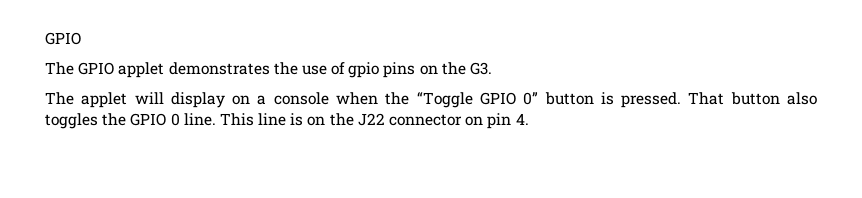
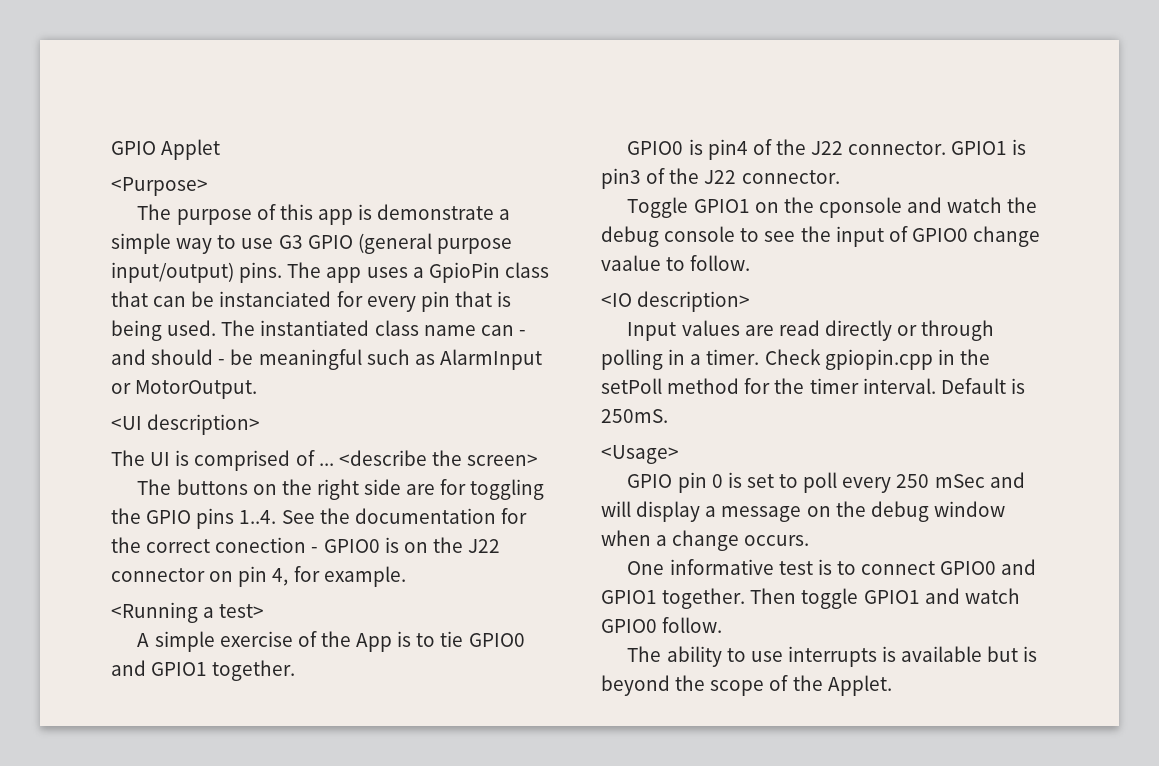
[45,32,81,45] [45,62,493,78] [45,92,817,108] [45,113,287,129] GPIO // The GPIO applet demonstrates the use of gpio pins on the G3. // The applet will display on a console when the “Toggle GPIO 0” button is pressed. That button also toggles the GPIO 0 line. This line -> [111,139,221,160] [111,177,208,196] [137,204,511,225] [111,233,512,254] [111,262,549,283] [111,291,512,312] [111,320,526,341] [111,349,542,370] [111,380,258,399] [111,414,261,435] [111,450,539,471] [137,479,545,500] [111,508,527,529] [111,537,380,553] GPIO Applet // <Purpose> // The purpose of this app is demonstrate a simple way to use G3 GPIO (general purpose input/output) pins. The app uses a GpioPin class that can be instanciated for every pin that is being used. The instantiated class name can - and should - be meaningful such as AlarmInput or MotorOutput. // <UI description> // The UI is comprised of ... <describe the screen> // The buttons on the right side are for toggling the GPIO pins 1..4. See the documentation for the correct conection - GPIO0
[515,113,529,125] 4. -> [272,566,406,587] [111,602,265,623] [137,631,525,652] [111,660,296,681] [627,139,1027,160] [601,168,840,189] [627,197,1038,218] [601,226,1041,247] [601,255,751,271] [601,291,751,312] [627,320,995,341] [601,349,990,370] [601,378,1025,394] [601,409,668,423] [601,445,679,464] [627,472,1025,493] [601,501,1005,522] [601,530,810,551] [627,559,1037,575] [601,588,1020,609] [601,617,723,633] [627,646,1038,667] [601,675,892,696] 4, for example. // <Running a test> // A simple exercise of the App is to tie GPIO0 and GPIO1 together. // GPIO0 is pin4 of the J22 connector. GPIO1 is pin3 of the J22 connector. // Toggle GPIO1 on the cponsole and watch the debug console to see the input of GPIO0 change vaalue to follow. // <IO description> // Input values are read directly or through polling in a timer. Check gpiopin.cpp in the setPoll method for the timer interval. Default is 250mS. // <Usage> // GPIO pin 0 is set to poll every 250 mSec and will display a message on the debug window when a change occurs. // One informative test is to connect GPIO0 and GPIO1 together. Then toggle GPIO1 and watch GPIO0 follow. // The ability to use interrupts is available but is beyond the scope of the Applet.

